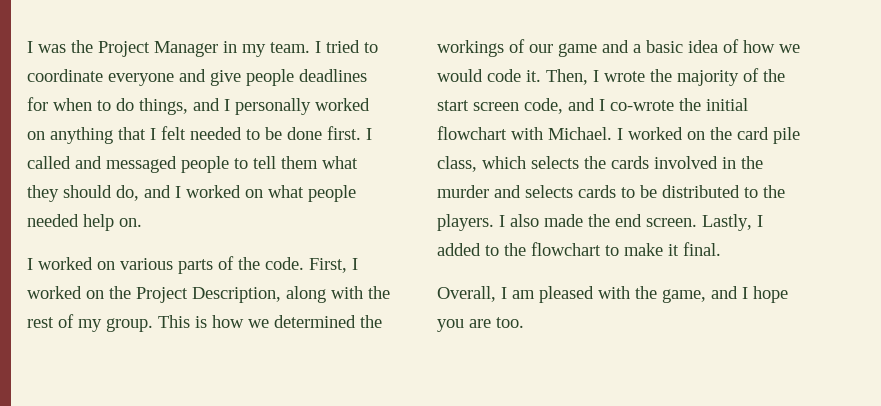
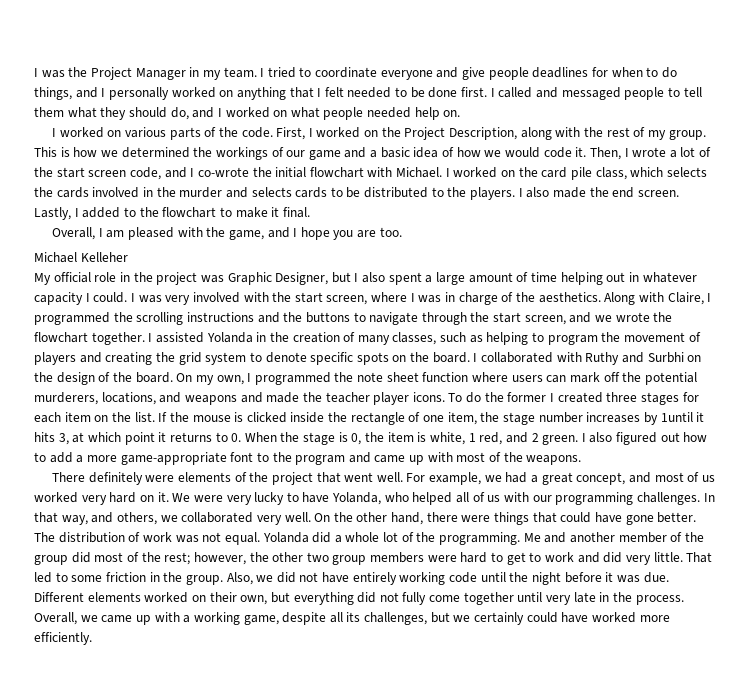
[650,69,739,86] the majority -> [669,147,696,158] a lot
(524, 322) none -> [34,252,128,263] [34,272,697,285] [34,292,712,305] [34,312,673,325] [34,332,701,345] [34,352,702,365] [34,372,697,385] [34,392,699,405] [34,412,705,425] [34,432,708,445] [34,452,582,465] [52,472,715,485] [34,492,715,505] [34,512,697,525] [34,532,704,545] [34,552,713,565] [34,572,669,585] [34,592,684,605] [34,612,670,625] [34,632,92,645] // Michael Kelleher // My official role in the project was Graphic Designer, but I also spent a large amount of time helping out in whatever capacity I could. I was very involved with the start screen, where I was in charge of the aesthetics. Along with Claire, I programmed the scrolling instructions and the buttons to navigate through the start screen, and we wrote the flowchart together. I assisted Yolanda in the creation of many classes, such as helping to program the movement of players and creating the grid system to denote specific spots on the board. I collaborated with Ruthy and Surbhi on the design of the board. On my own, I programmed the note sheet function where users can mark off the potential murderers, locations, and weapons and made the teacher player icons. To do the former I created three stages for each item on the list. If the mouse is clicked inside the rectangle of one item, the stage number increases by 1until it hits 3, at which point it returns to 0. When the stage is 0, the item is white, 1 red, and 2 green. I also figured out how to add a more game-appropriate font to the program and came up with most of the weapons. // There definitely were elements of the project that went well. For example, we had a great concept, and most of us worked very hard on it. We were very lucky to have Yolanda, who helped all of us with our programming challenges. In that way, and others, we collaborated very well. On the other hand, there were things that could have gone better. The distribution of work was not equal. Yolanda did a whole lot of the programming. Me and another member of the group did most of the rest; however, the other two group members were hard to get to work and did very little. That led to some friction in the group. Also, we did not have entirely working code until the night before it was due. Different elements worked on their own, but everything did not fully come together until very late in the process. Overall, we came up with a working game, despite all its challenges, but we certainly could have worked more efficiently.

